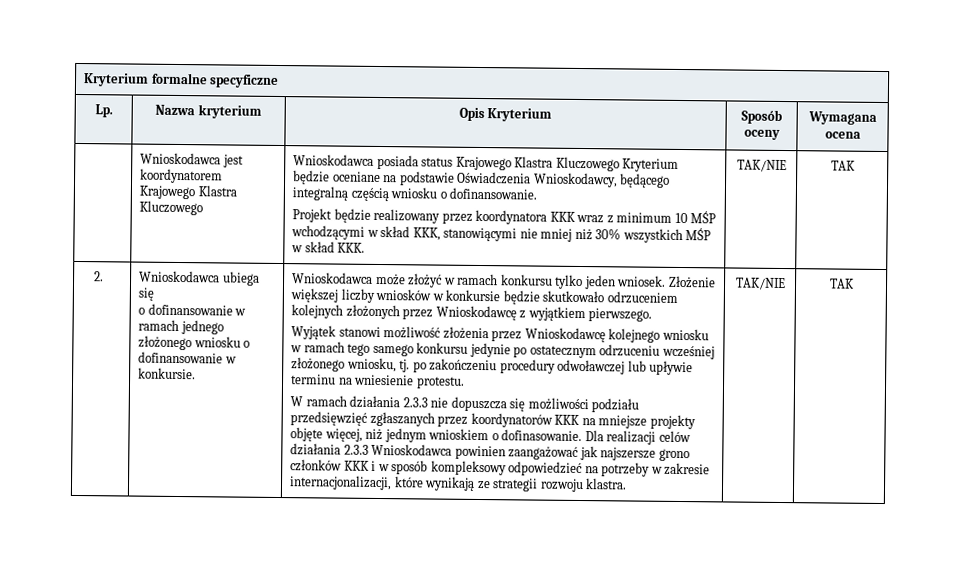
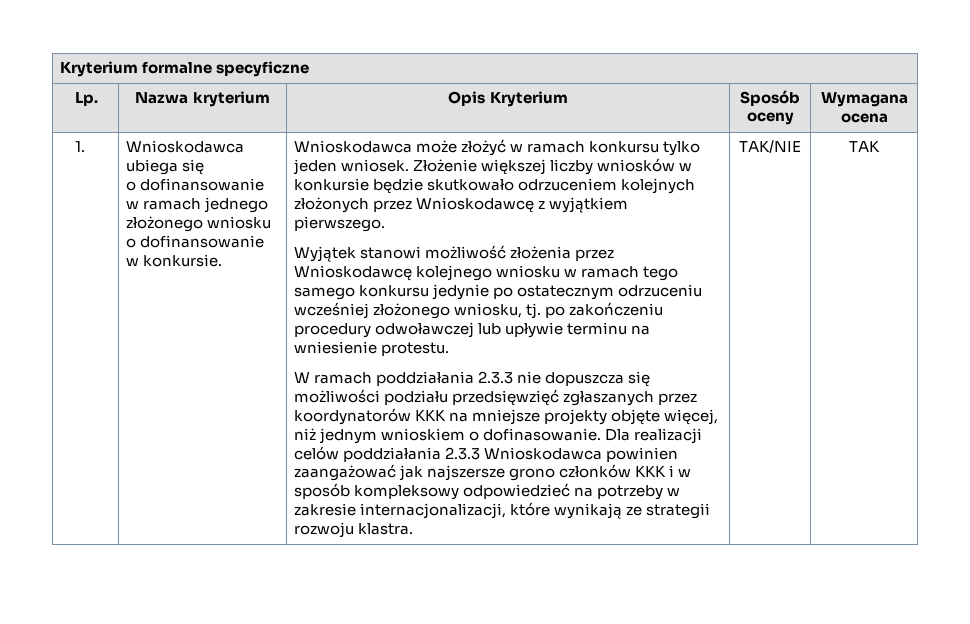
[140,152,244,168] [140,168,224,184] [139,185,237,200] [139,200,204,216] [293,154,680,172] [293,170,671,188] [292,186,538,202] [292,208,717,225] [291,225,712,244] [291,241,366,253] [736,159,787,173] [830,160,856,171] [94,271,105,282] | Wnioskodawca jest koordynatorem Krajowego Klastra Kluczowego | Wnioskodawca posiada status Krajowego Klastra Kluczowego Kryterium będzie oceniane na podstawie Oświadczenia Wnioskodawcy, będącego integralną częścią wniosku o dofinansowanie. // Projekt będzie realizowany przez koordynatora KKK wraz z minimum 10 MŚP wchodzącymi w skład KKK, stanowiącymi nie mniej niż 30% wszystkich MŚP w skład KKK. | TAK/NIE | TAK // 2. -> [75,141,86,152] 1.
[349,395,401,409] działania -> [375,371,474,386] poddziałania
[290,443,342,456] działania -> [342,447,441,462] poddziałania

